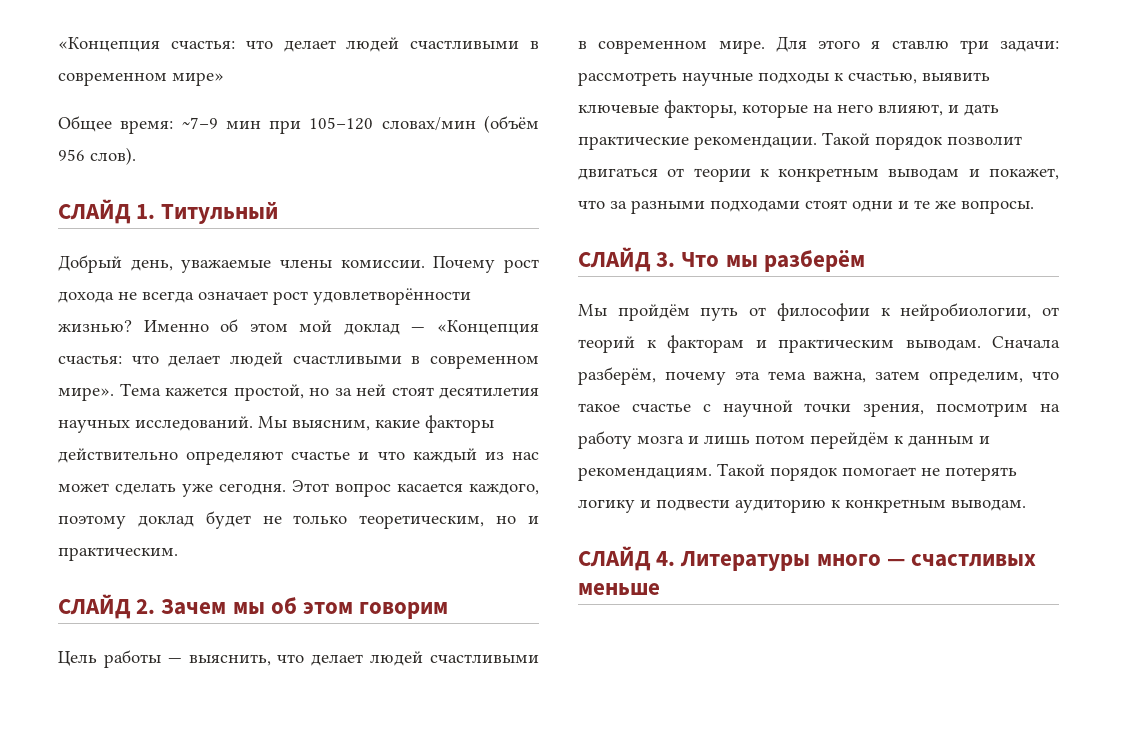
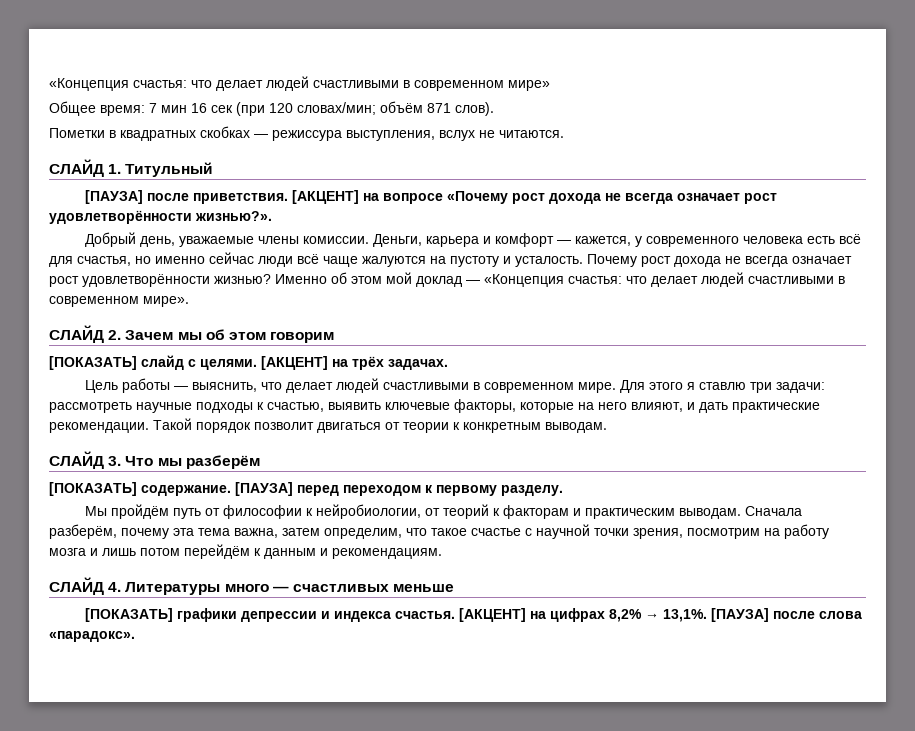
[181,115,539,134] [58,147,136,165] [58,199,279,224] ~7–9 мин при 105–120 словах/мин (объём 956 слов). // СЛАЙД 1. Титульный -> [149,101,494,116] [49,126,564,141] [49,159,214,177] [84,190,777,204] [49,210,272,224] 7 мин 16 сек (при 120 словах/мин; объём 871 слов). // Пометки в квадратных скобках — режиссура выступления, вслух не читаются. // СЛАЙД 1. Титульный // [ПАУЗА] после приветствия. [АКЦЕНТ] на вопросе «Почему рост дохода не всегда означает рост удовлетворённости жизнью?».
(425, 264) none -> [372,233,861,247] [49,252,583,267] Деньги, карьера и комфорт — кажется, у современного человека есть всё для счастья, но именно сейчас люди всё чаще жалуются на пустоту и усталость.
[119,383,539,401] [58,415,494,433] [58,448,540,465] [58,480,539,497] [58,511,539,529] [58,547,178,561] Тема кажется простой, но за ней стоят десятилетия научных исследований. Мы выясним, какие факторы действительно определяют счастье и что каждый из нас может сделать уже сегодня. Этот вопрос касается каждого, поэтому доклад будет не только теоретическим, но и практическим. -> (189, 301) none
(449, 610) none -> [49,355,448,370] // [ПОКАЗАТЬ] слайд с целями. [АКЦЕНТ] на трёх задачах.
[888,168,1059,180] [578,200,1034,214] выводам и покажет, что за разными подходами стоят одни и те же вопросы. -> [545,422,607,433] выводам.
(865, 261) none -> [49,482,563,496] // [ПОКАЗАТЬ] содержание. [ПАУЗА] перед переходом к первому разделу.
[717,463,1017,481] [578,499,1026,513] Такой порядок помогает не потерять логику и подвести аудиторию к конкретным выводам. -> (442, 553) none
(660, 589) none -> [84,608,862,622] [49,631,135,642] // [ПОКАЗАТЬ] графики депрессии и индекса счастья. [АКЦЕНТ] на цифрах 8,2% → 13,1%. [ПАУЗА] после слова «парадокс».

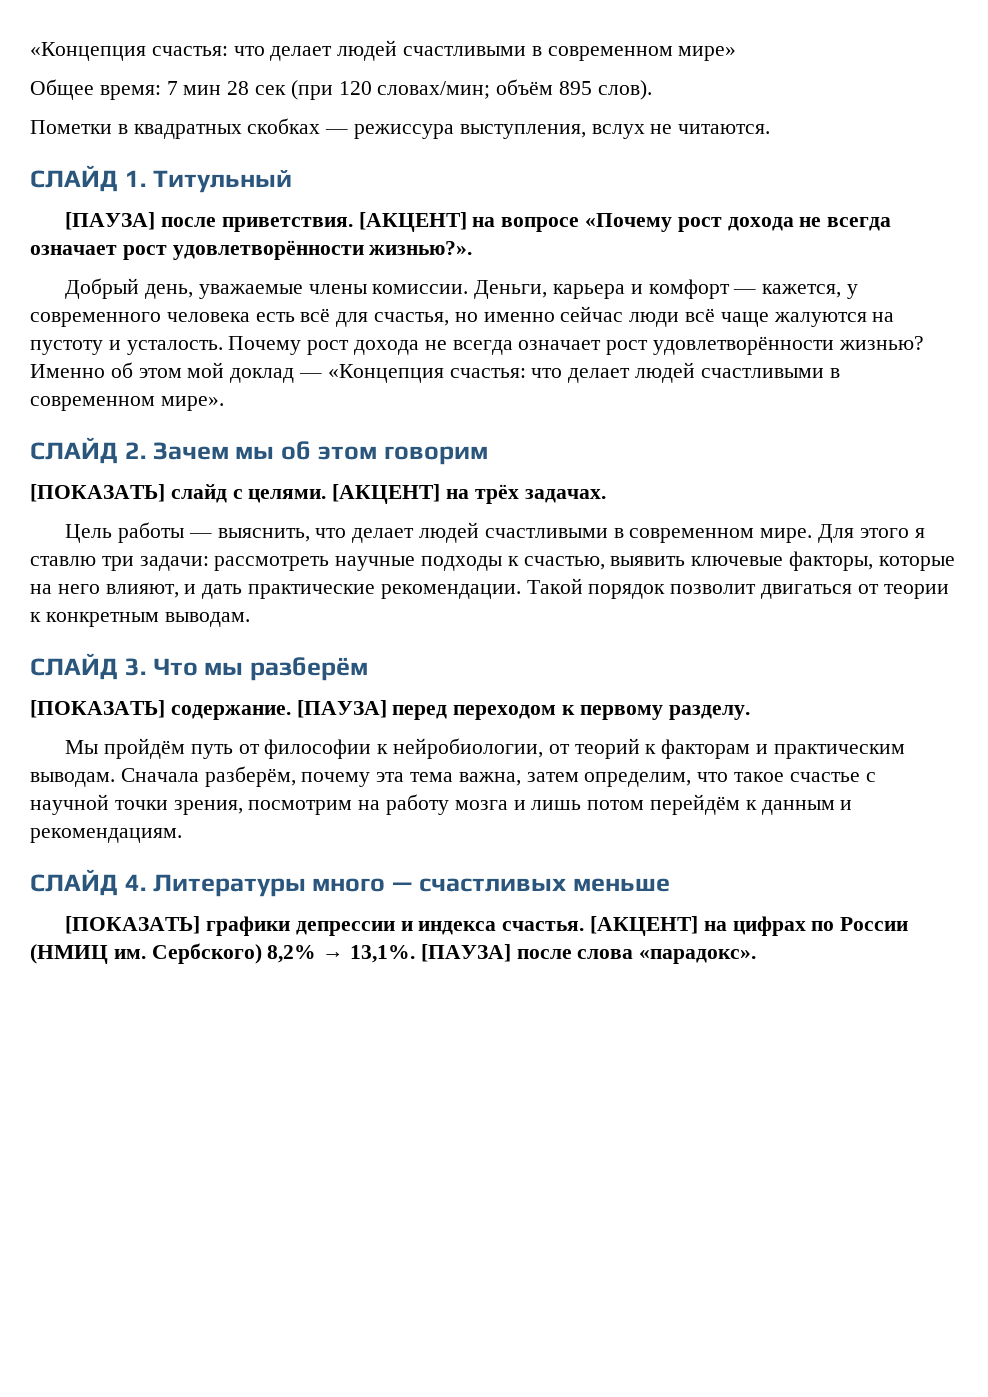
[191,103,207,113] 16 -> [227,81,250,95] 28
[427,103,451,113] 871 -> [559,81,593,95] 895
(605, 615) none -> [811,917,909,931] [30,943,262,964] по России (НМИЦ им. Сербского)

